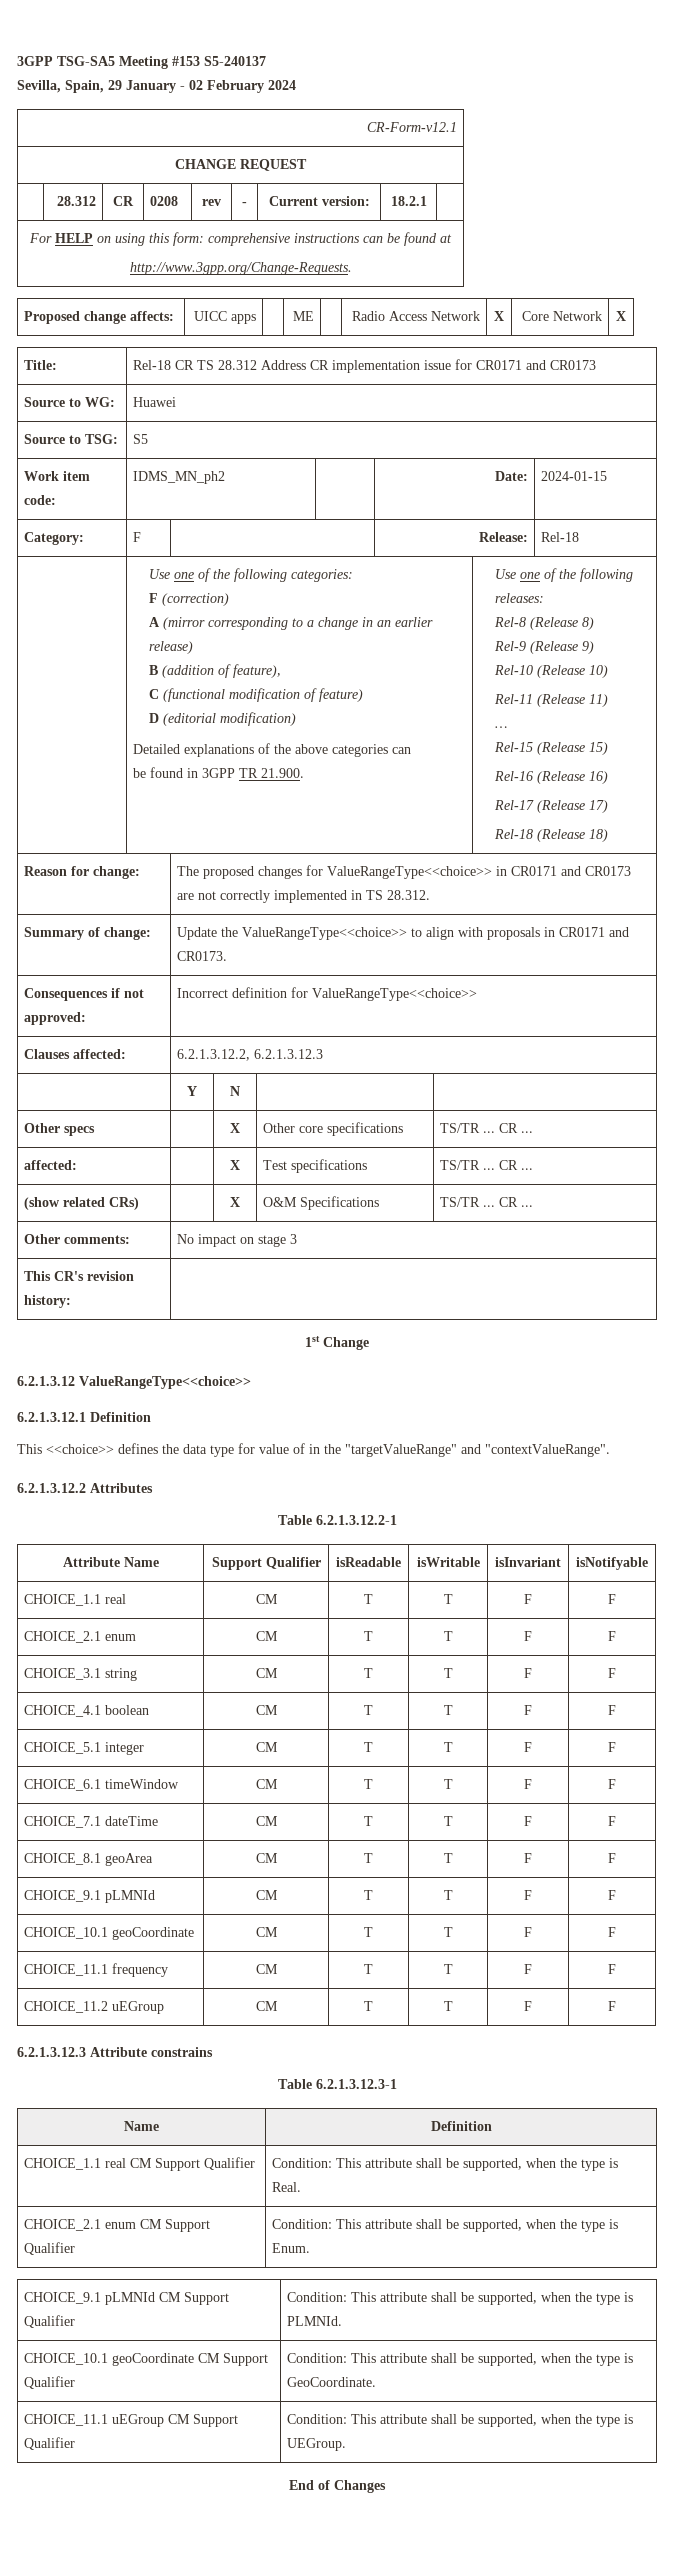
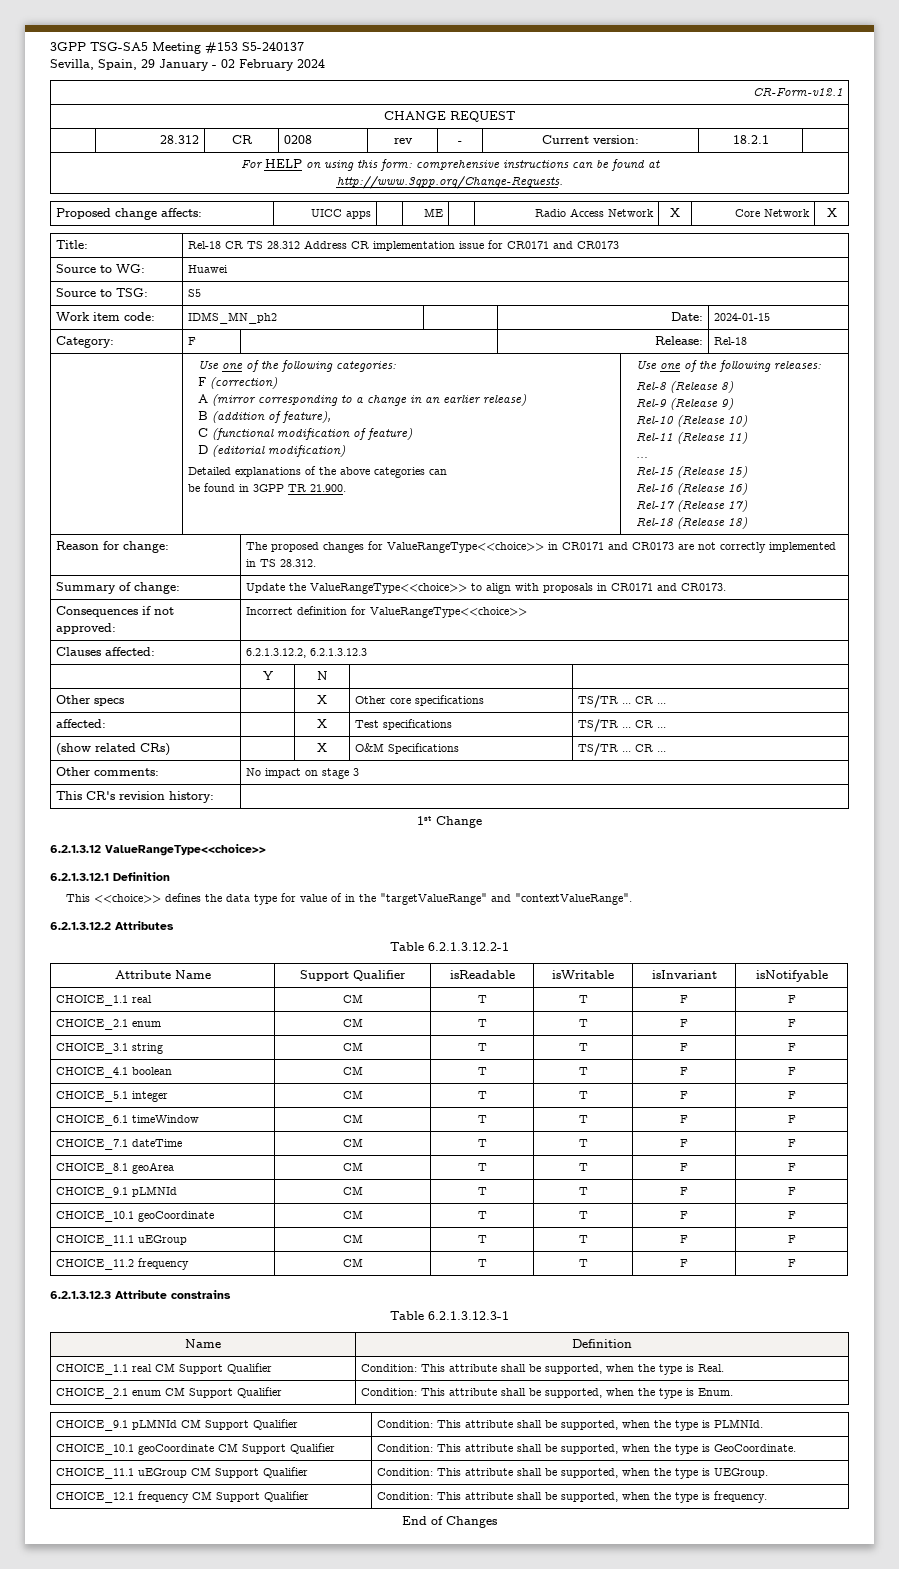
[112,1963,169,1977] frequency -> [138,1235,188,1245] uEGroup
[112,2001,165,2014] uEGroup -> [138,1258,190,1270] frequency
(347, 2444) none -> [56,1491,310,1503] [377,1491,768,1503] // CHOICE_12.1 frequency CM Support Qualifier | Condition: This attribute shall be supported, when the type is frequency.

